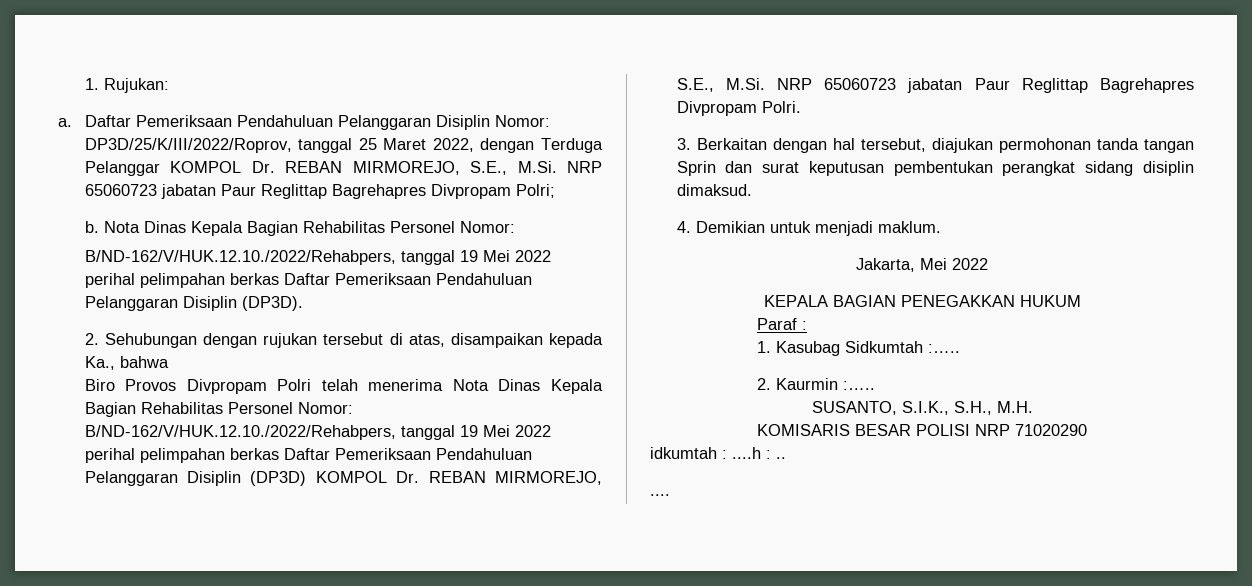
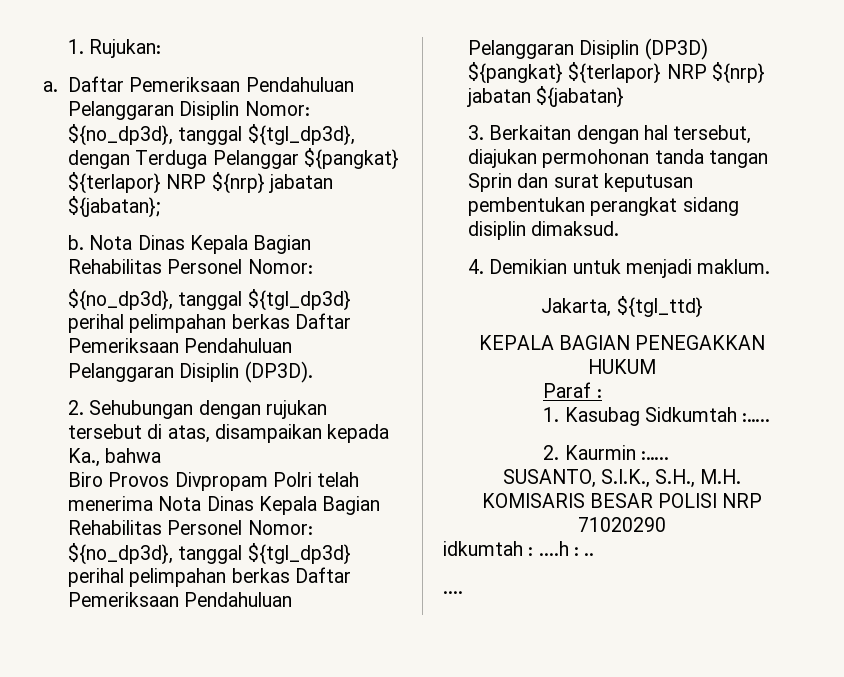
[84,138,603,153] [84,161,602,176] [84,184,555,199] DP3D/25/K/III/2022/Roprov, tanggal 25 Maret 2022, dengan Terduga Pelanggar KOMPOL Dr. REBAN MIRMOREJO, S.E., M.Si. NRP 65060723 jabatan Paur Reglittap Bagrehapres Divpropam Polri; -> [68,124,355,146] [68,148,399,170] [68,172,333,194] [68,196,161,218] ${no_dp3d}, tanggal ${tgl_dp3d}, dengan Terduga Pelanggar ${pangkat} ${terlapor} NRP ${nrp} jabatan ${jabatan};
[84,250,551,265] B/ND-162/V/HUK.12.10./2022/Rehabpers, tanggal 19 Mei 2022 -> [68,289,351,311] ${no_dp3d}, tanggal ${tgl_dp3d}
[84,425,551,440] B/ND-162/V/HUK.12.10./2022/Rehabpers, tanggal 19 Mei 2022 -> [68,543,351,565] ${no_dp3d}, tanggal ${tgl_dp3d}
[315,471,602,485] [676,78,1194,93] [676,101,801,116] KOMPOL Dr. REBAN MIRMOREJO, S.E., M.Si. NRP 65060723 jabatan Paur Reglittap Bagrehapres Divpropam Polri. -> [468,62,765,84] [467,86,625,108] ${pangkat} ${terlapor} NRP ${nrp} jabatan ${jabatan}
[920,258,988,270] Mei 2022 -> [616,296,703,318] ${tgl_ttd}

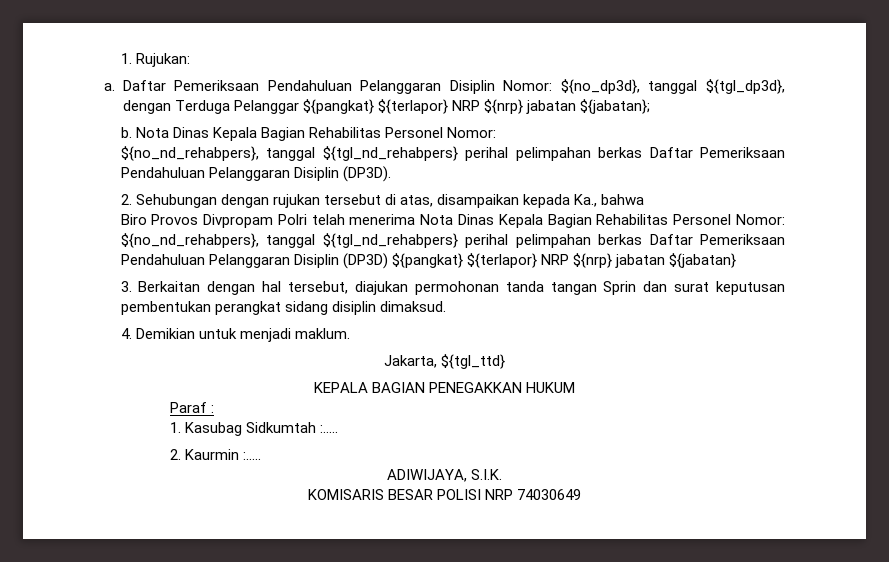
[68,289,351,311] ${no_dp3d}, tanggal ${tgl_dp3d} -> [120,146,458,161] ${no_nd_rehabpers}, tanggal ${tgl_nd_rehabpers}
[68,543,351,565] ${no_dp3d}, tanggal ${tgl_dp3d} -> [120,233,458,248] ${no_nd_rehabpers}, tanggal ${tgl_nd_rehabpers}
[502,469,742,488] SUSANTO, S.I.K., S.H., M.H. -> [386,469,503,482] ADIWIJAYA, S.I.K.
[578,517,666,532] [443,541,595,556] [443,591,463,594] 71020290 // idkumtah : ....h : .. // .... -> [517,489,582,500] 74030649

